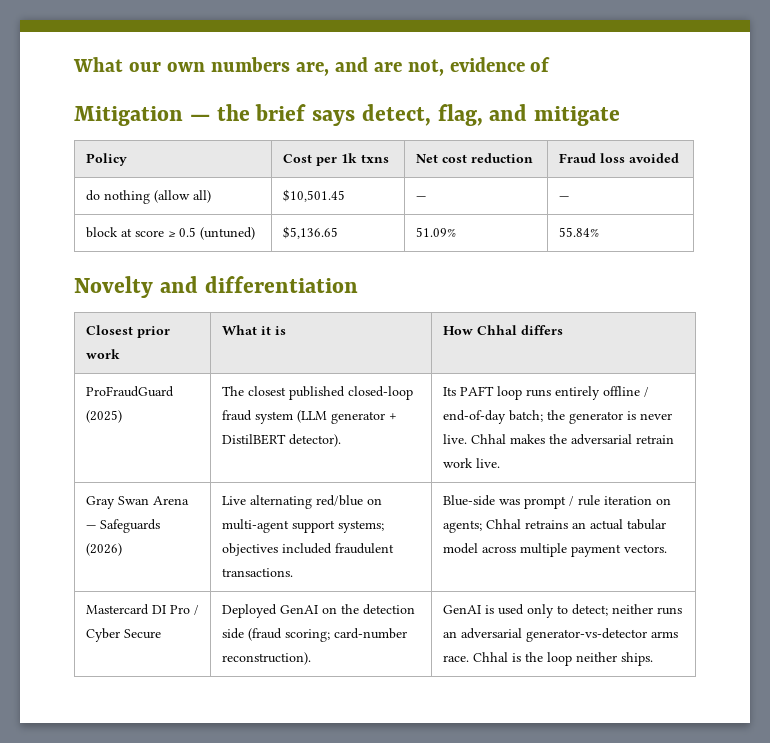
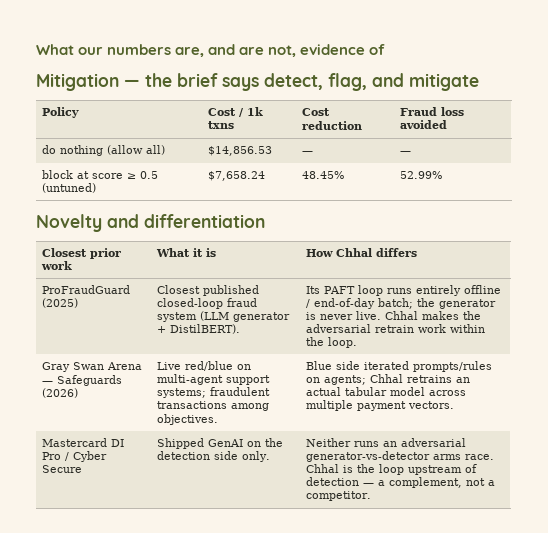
[166,62,205,72] own -> (104, 51) none
[315,157,337,166] per -> [238,108,244,117] /
[415,154,467,163] Net cost -> [301,108,330,116] Cost
[282,189,345,202] $10,501.45 -> [207,146,272,156] $14,856.53
[282,226,338,239] [415,227,456,237] [558,227,599,237] $5,136.65 | 51.09% | 55.84% -> [207,171,265,181] [301,171,344,179] [399,171,442,179] $7,658.24 | 48.45% | 52.99%
[221,386,286,396] The closest -> [156,285,200,294] Closest
[221,434,341,447] DistilBERT detector). -> [169,324,240,334] DistilBERT).
[475,458,500,468] live. -> [449,324,485,333] [305,337,357,348] within the loop.
[249,495,312,509] alternating -> (181, 366) none
[221,543,394,556] [221,568,293,577] [442,495,652,509] objectives included fraudulent transactions. | Blue-side was prompt / rule iteration -> [209,387,270,396] [156,401,269,411] [156,414,218,425] [305,361,492,372] fraudulent transactions among objectives. | Blue side iterated prompts/rules
[221,604,277,618] Deployed -> [156,438,204,449] Shipped
[247,628,407,642] [221,652,311,665] [442,604,653,618] (fraud scoring; card-number reconstruction). | GenAI is used only to detect; neither -> [241,451,270,462] [305,438,351,447] only. | Neither
[575,652,653,666] neither ships. -> [407,464,477,475] [305,477,495,488] [305,491,371,501] upstream of detection — a complement, not a competitor.

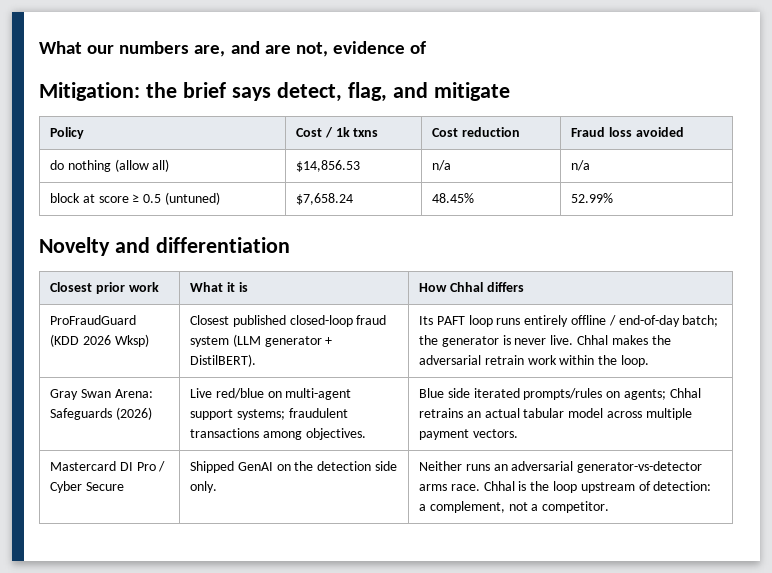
[36,73,140,91] Mitigation — -> [39,82,140,101] Mitigation:
[301,151,313,154] [399,151,411,154] — | — -> [432,160,452,171] [571,160,591,171] n/a | n/a
[41,298,78,308] (2025) -> [50,334,149,347] (KDD 2026 Wksp)
[106,362,142,370] [41,381,53,384] Arena — -> [114,389,153,398] Arena:
[305,477,374,486] detection — -> [653,481,712,491] detection:

